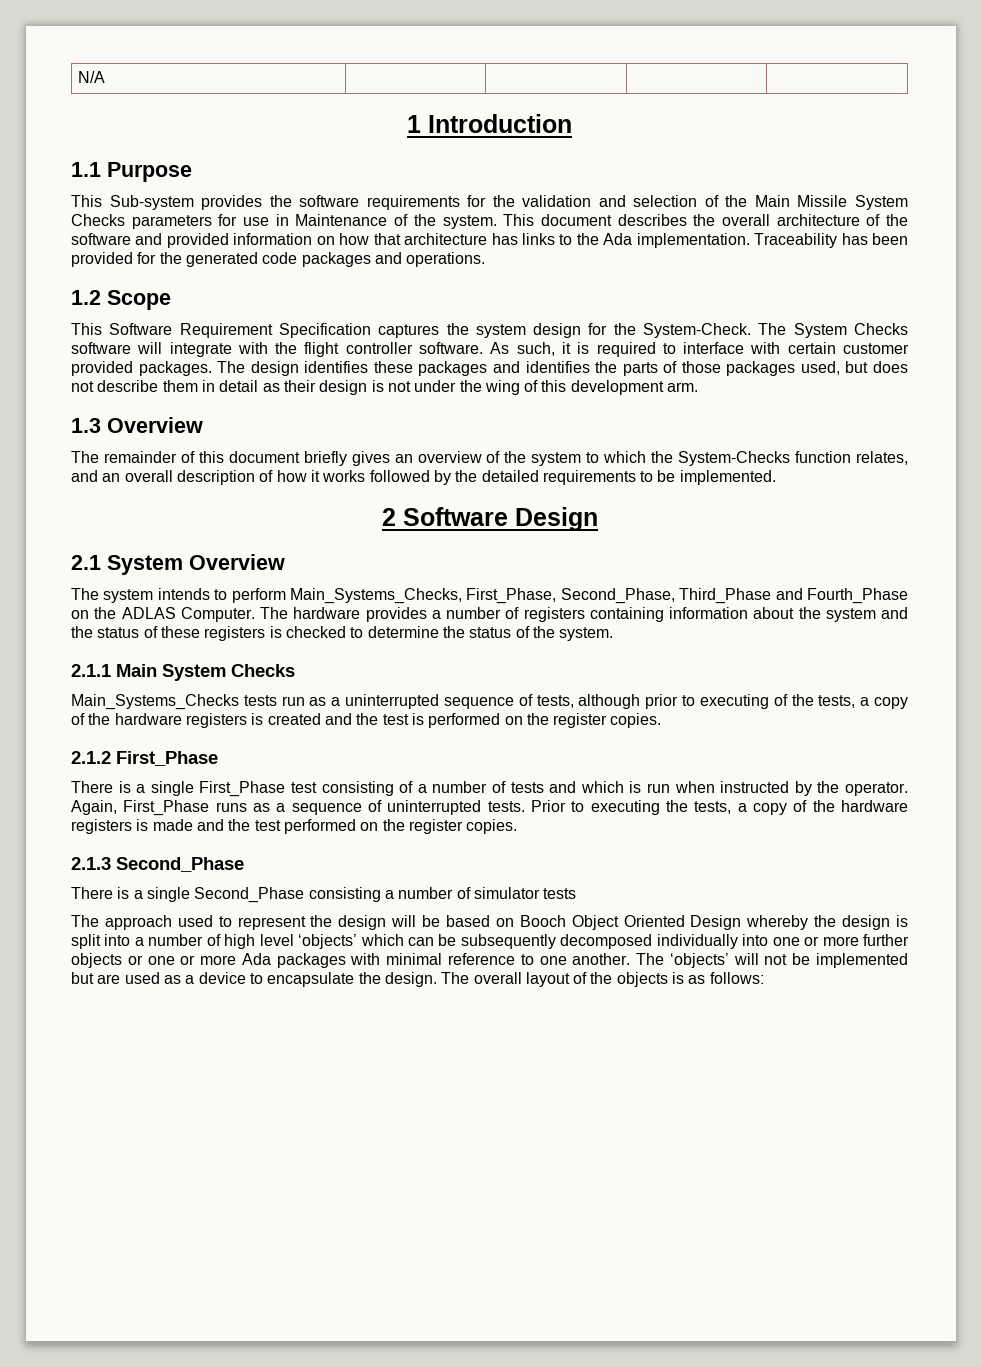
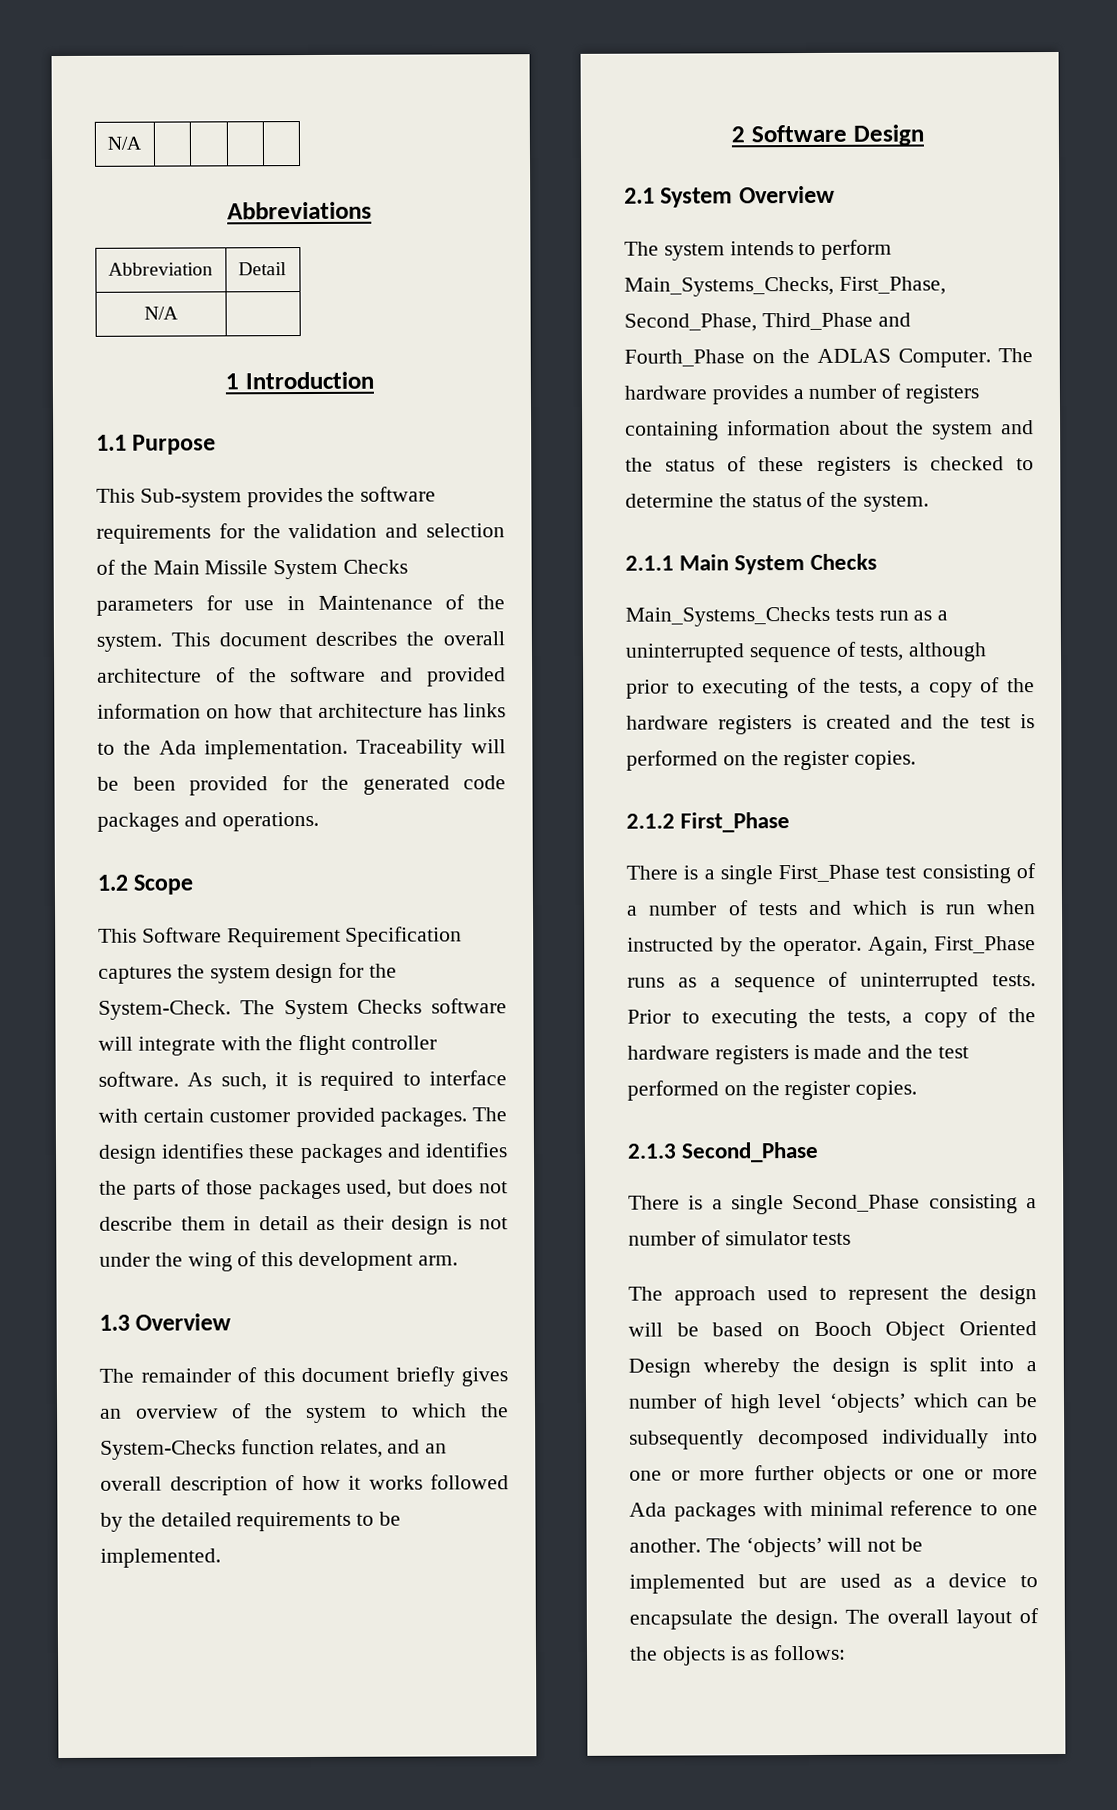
(105, 77) none -> [227,201,372,220] [107,262,213,276] [237,262,287,276] [144,306,178,320] // Abbreviations // Abbreviation | Detail // N/A |
[841,233,868,245] has -> [471,739,506,754] [97,776,119,791] will be

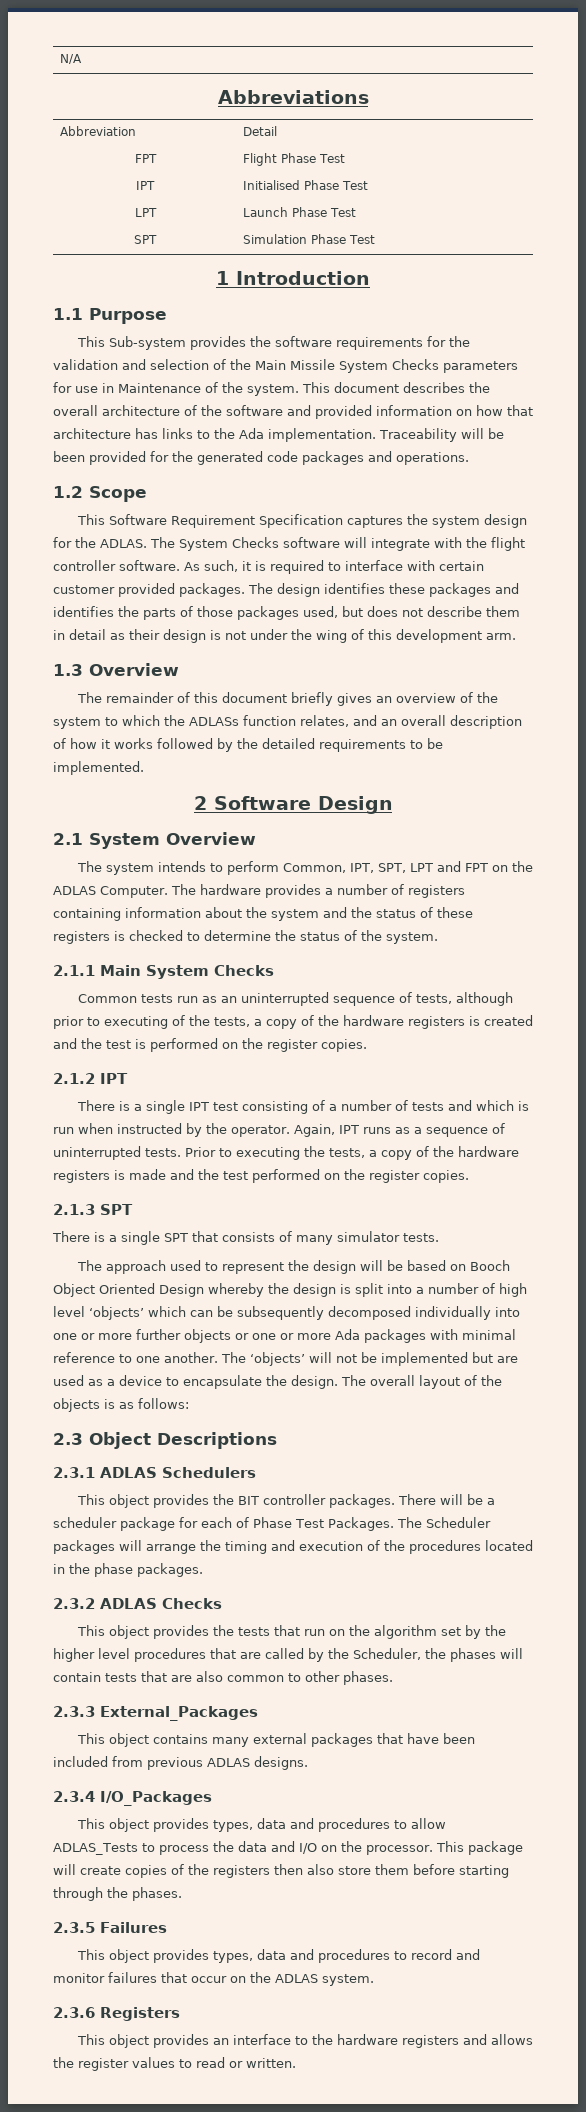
[144,306,178,320] N/A | -> [134,154,157,163] [243,153,346,166] [136,181,155,190] [243,180,369,190] [134,208,157,217] [243,207,357,217] [134,235,157,244] [243,234,376,244] FPT | Flight Phase Test // IPT | Initialised Phase Test // LPT | Launch Phase Test // SPT | Simulation Phase Test
[98,1000,231,1020] System-Check. -> [100,539,147,548] ADLAS.
[100,1440,236,1460] System-Checks -> [189,717,239,726] ADLASs
[624,276,946,297] [624,312,911,332] [624,349,745,367] Main_Systems_Checks, First_Phase, Second_Phase, Third_Phase and Fourth_Phase -> [282,861,488,873] Common, IPT, SPT, LPT and FPT
[625,606,830,627] Main_Systems_Checks -> [77,994,137,1003] Common
[937,610,949,621] a -> [220,996,237,1003] an
[680,812,791,833] [626,864,881,885] First_Phase // There is a single First_Phase -> [100,1073,128,1084] [76,1100,209,1114] IPT // There is a single IPT
[934,936,1036,954] First_Phase -> [338,1125,359,1134] IPT
[681,1141,820,1163] [628,1194,1037,1215] [628,1230,852,1246] Second_Phase // There is a single Second_Phase consisting a number of simulator tests -> [100,1204,133,1215] [52,1231,439,1245] SPT // There is a single SPT that consists of many simulator tests.
(847, 1652) none -> [53,1432,277,1449] [53,1467,256,1478] [76,1494,495,1508] [53,1517,491,1531] [53,1540,533,1554] [53,1563,203,1577] [53,1598,222,1609] [76,1625,506,1639] [53,1648,523,1662] [53,1671,393,1685] [53,1706,258,1721] [76,1733,475,1747] [53,1756,308,1770] [53,1791,212,1806] [76,1818,446,1832] [53,1841,523,1855] [53,1864,509,1878] [53,1887,182,1901] [53,1922,167,1933] [76,1949,480,1963] [53,1972,374,1986] [53,2007,180,2021] [76,2034,533,2048] [53,2057,296,2071] // 2.3 Object Descriptions // 2.3.1 ADLAS Schedulers // This object provides the BIT controller packages. There will be a scheduler package for each of Phase Test Packages. The Scheduler packages will arrange the timing and execution of the procedures located in the phase packages. // 2.3.2 ADLAS Checks // This object provides the tests that run on the algorithm set by the higher level procedures that are called by the Scheduler, the phases will contain tests that are also common to other phases. // 2.3.3 External_Packages // This object contains many external packages that have been included from previous ADLAS designs. // 2.3.4 I/O_Packages // This object provides types, data and procedures to allow ADLAS_Tests to process the data and I/O on the processor. This package will create copies of the registers then also store them before starting through the phases. // 2.3.5 Failures // This object provides types, data and procedures to record and monitor failures that occur on the ADLAS system. // 2.3.6 Registers // This object provides an interface to the hardware registers and allows the register values to read or written.

